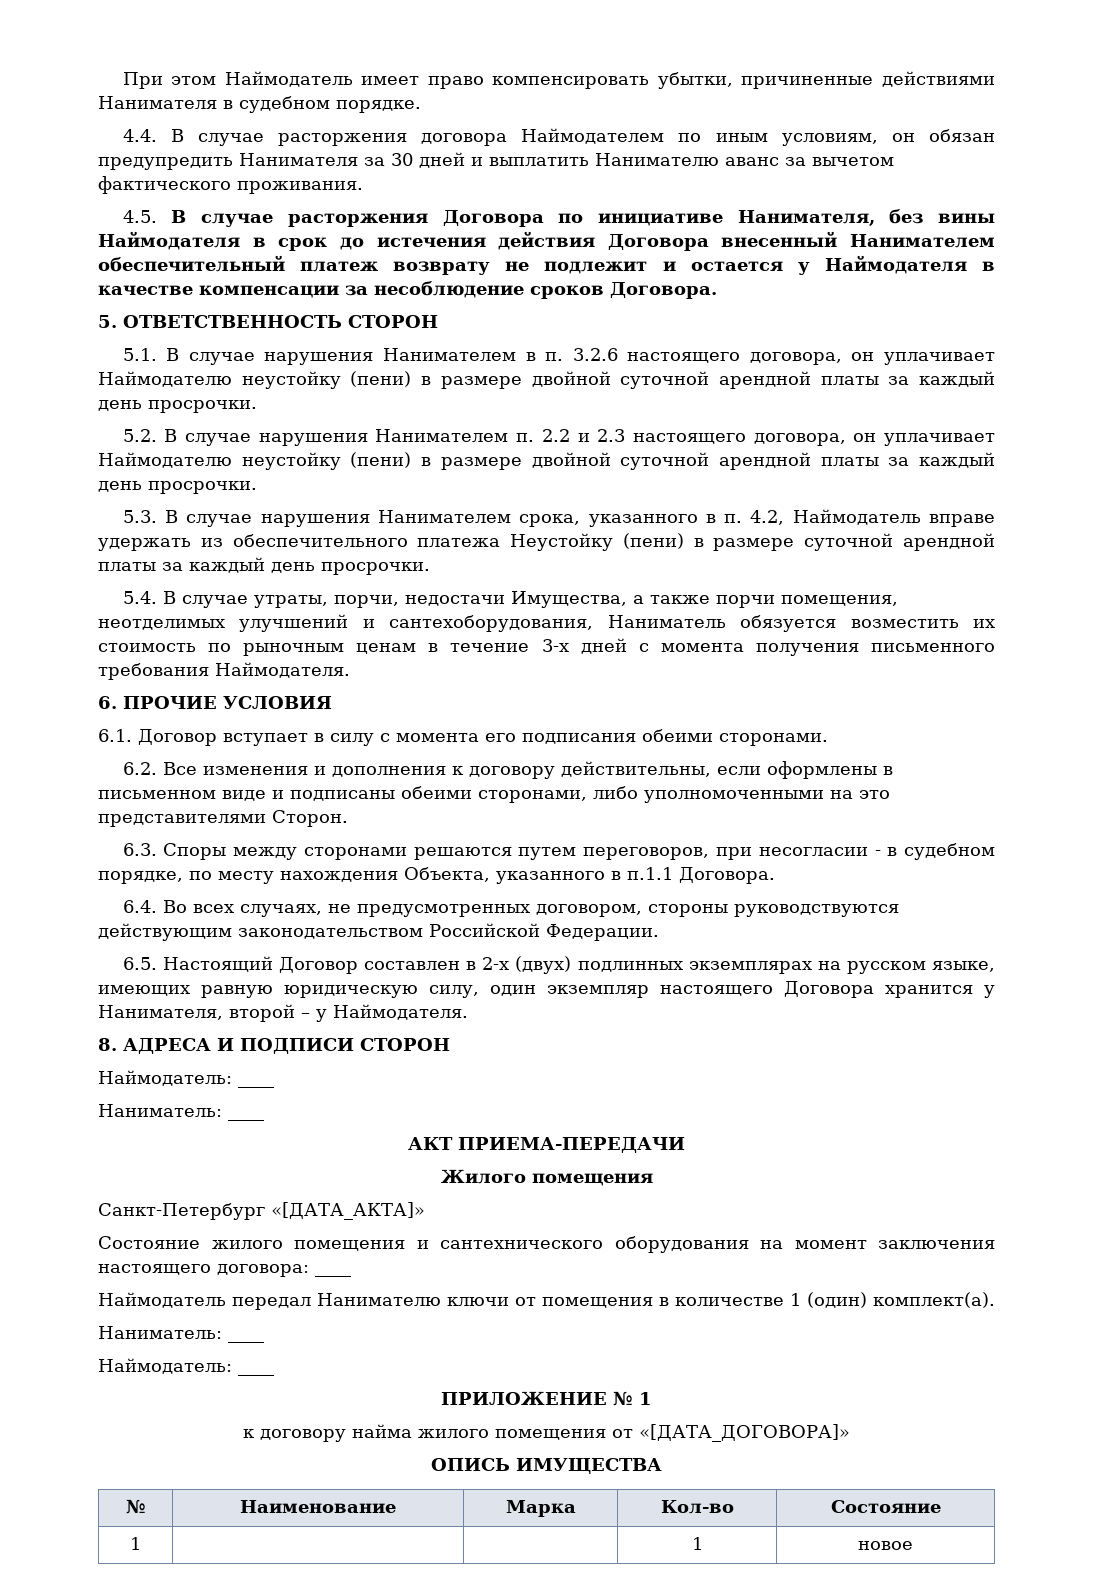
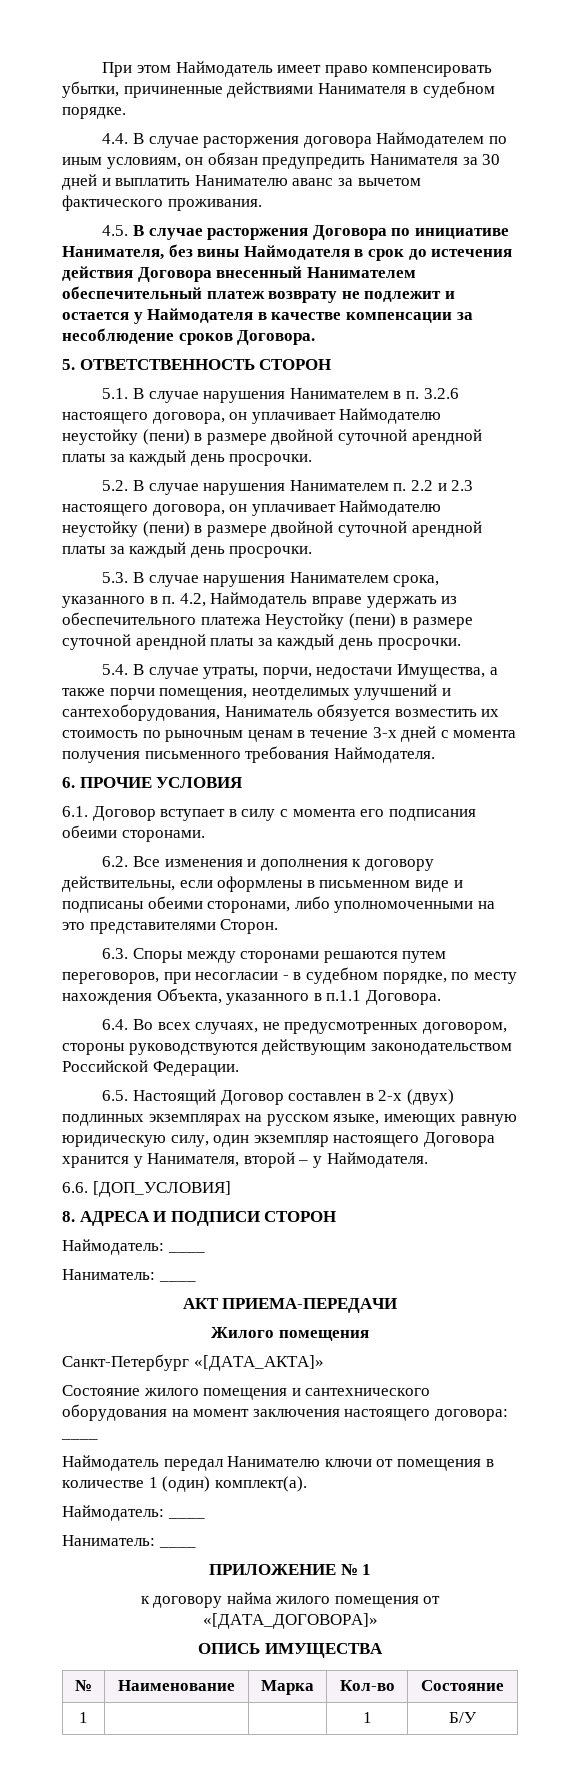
(468, 1012) none -> [62,1181,231,1197] // 6.6. [ДОП_УСЛОВИЯ]
[98,1326,222,1339] [228,1339,264,1343] [98,1358,232,1374] Наниматель: ____ // Наймодатель: -> [62,1505,205,1521] [62,1535,155,1546] Наймодатель: ____ // Наниматель:
[858,1541,913,1550] новое -> [449,1712,477,1723] Б/У

